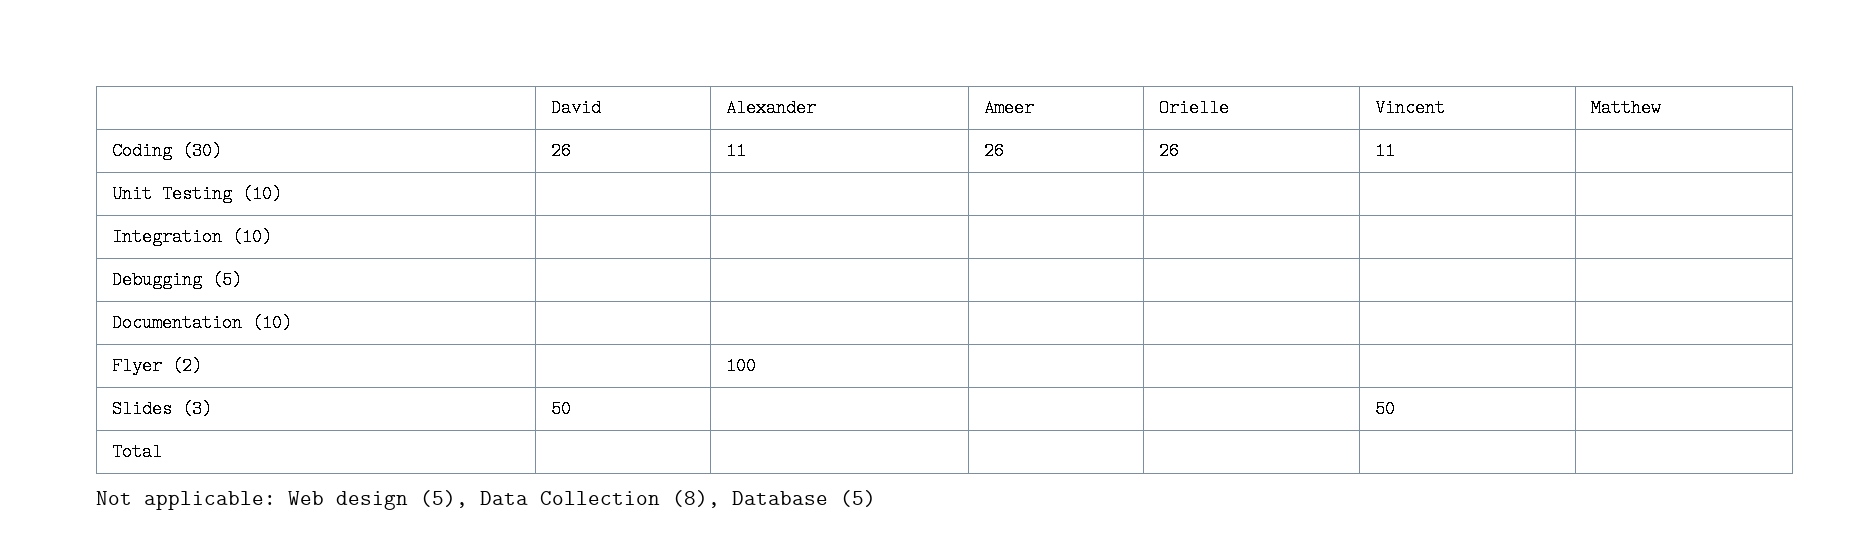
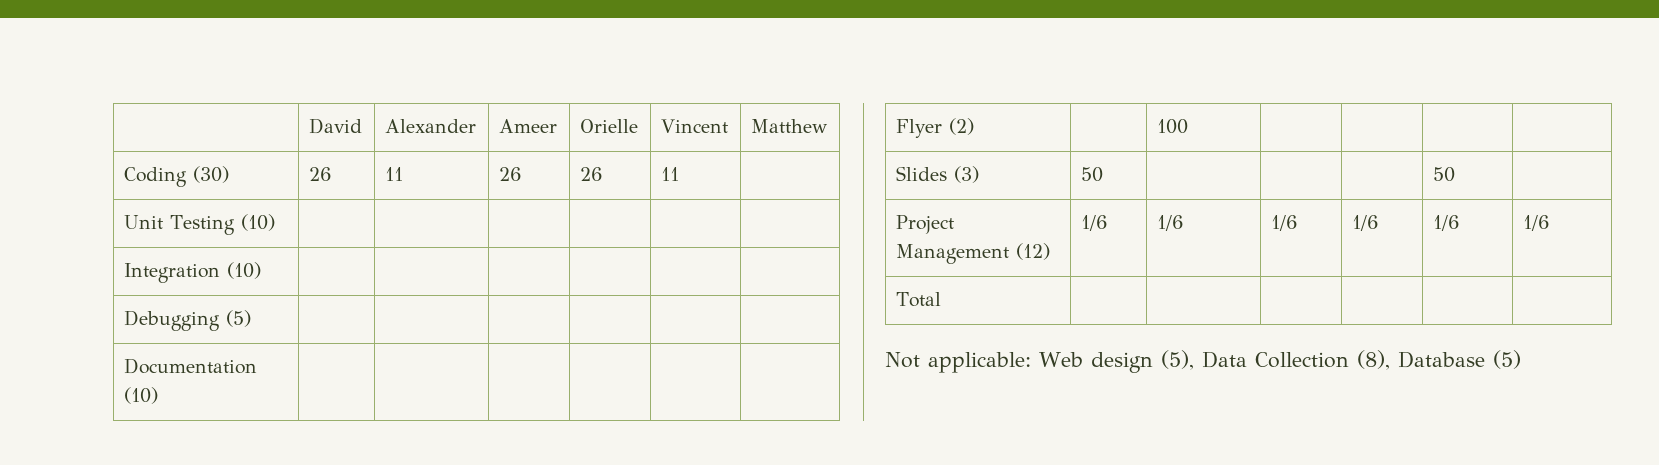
(1396, 409) none -> [896,215,955,234] [896,243,1051,264] [1081,215,1108,231] [1157,215,1184,231] [1271,215,1298,231] [1352,215,1379,231] [1433,215,1460,231] [1523,215,1550,231] // Project Management (12) | 1/6 | 1/6 | 1/6 | 1/6 | 1/6 | 1/6

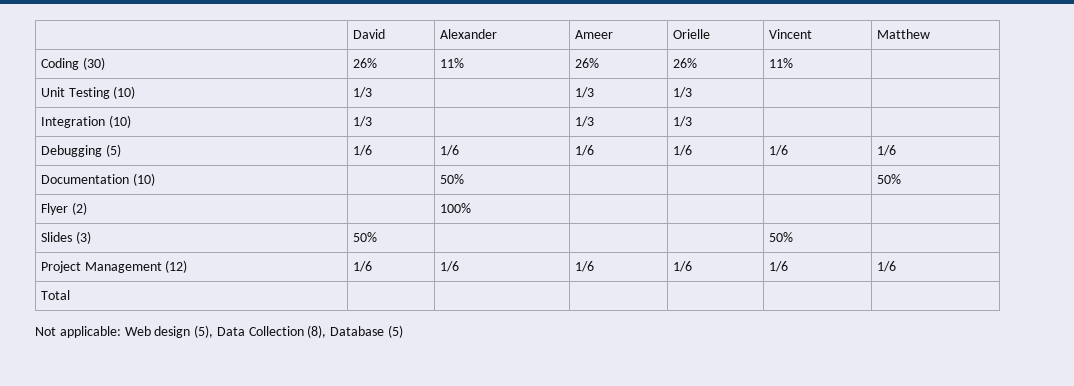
[309,167,332,181] [385,167,404,181] [499,167,522,181] [580,167,603,181] [661,167,680,181] 26 | 11 | 26 | 26 | 11 -> [352,58,377,68] [439,58,464,68] [574,58,599,68] [672,58,697,68] [768,58,793,68] 26% | 11% | 26% | 26% | 11%
(276, 222) | | | -> [352,87,372,98] [574,87,594,98] [672,87,692,98] 1/3 | | 1/3 | 1/3
(262, 270) | | | -> [352,116,372,127] [574,116,594,127] [672,116,692,127] 1/3 | | 1/3 | 1/3
(252, 318) | | | | | -> [352,145,372,156] [439,145,459,156] [574,145,594,156] [672,145,692,156] [768,145,788,156] [876,145,896,156] 1/6 | 1/6 | 1/6 | 1/6 | 1/6 | 1/6
(159, 395) | | | | -> [439,174,464,184] [876,174,901,184] 50% | | | | 50%
[1157,119,1189,134] 100 -> [439,203,471,213] 100%
[1081,167,1104,182] [1433,167,1456,182] 50 | | | | 50 -> [352,232,377,242] [768,232,793,242] 50% | | | | 50%

